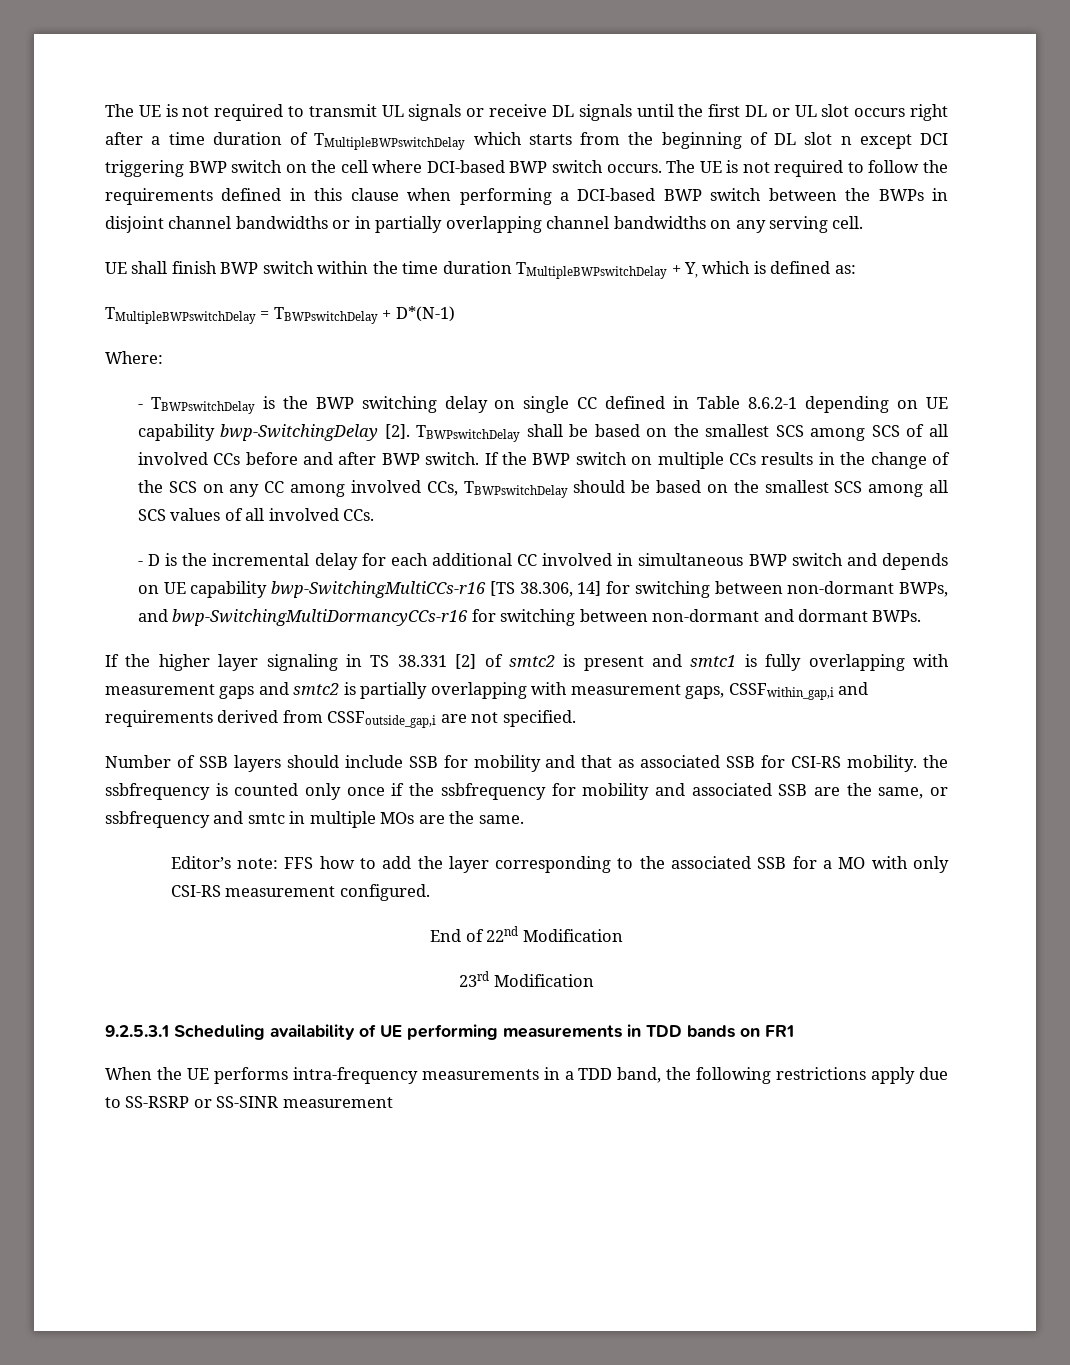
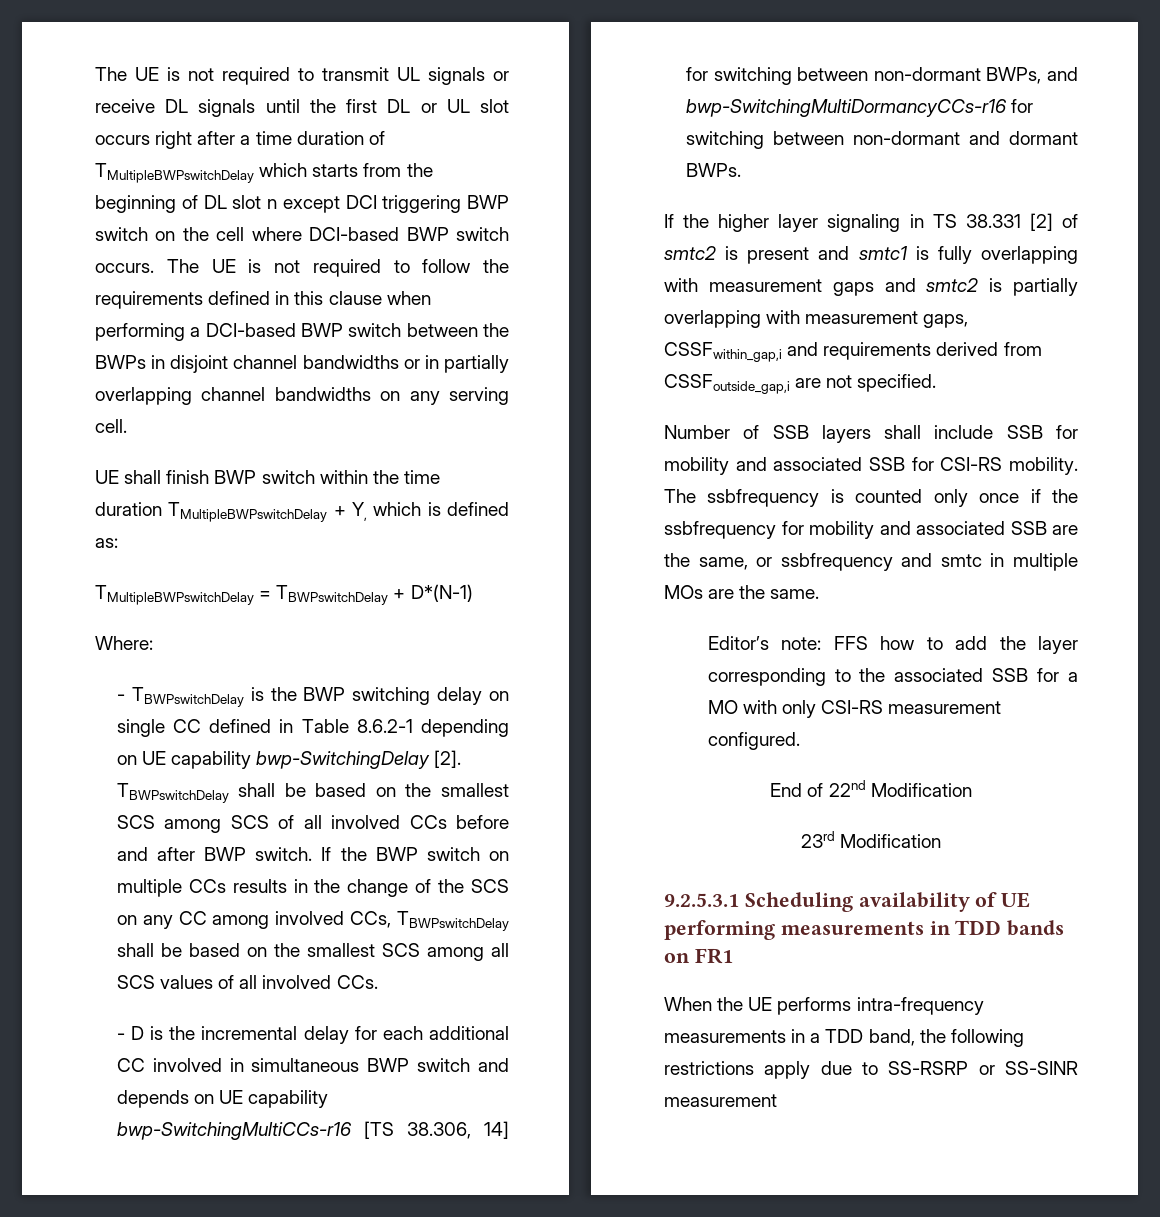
[573,480,626,493] should -> [116,943,154,957] shall
[286,755,339,768] should -> [884,425,922,439] shall
[581,755,635,768] that as -> (767, 464) none
[923,755,949,768] the -> [664,489,696,503] The

